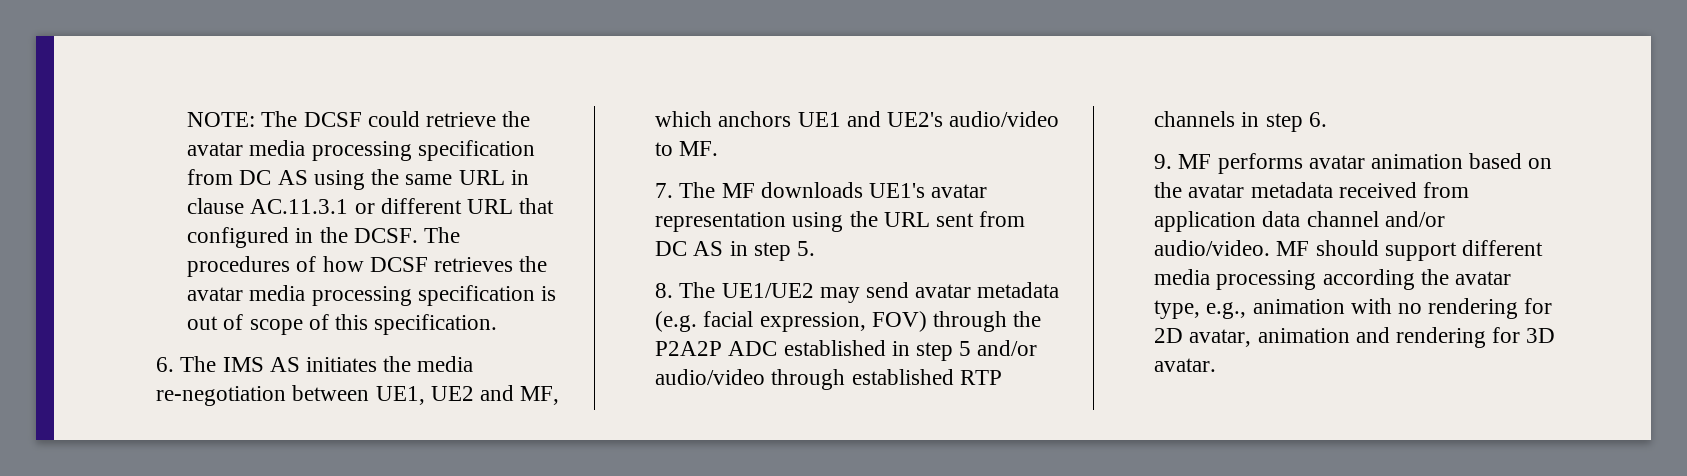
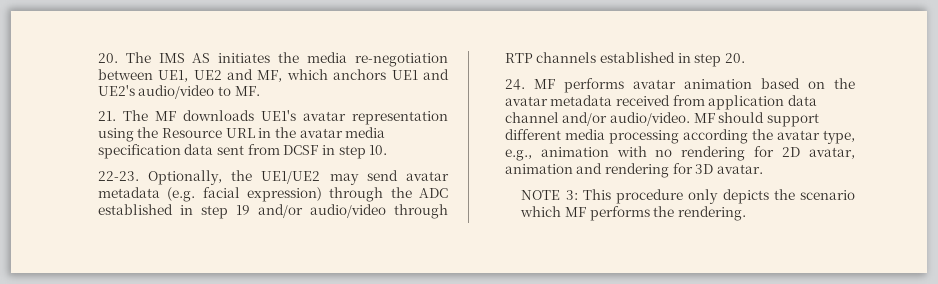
[187,111,531,127] [187,140,535,161] [187,169,529,190] [187,198,555,214] [187,227,461,248] [187,256,548,277] [187,285,557,306] [187,314,498,335] [156,357,175,372] NOTE: The DCSF could retrieve the avatar media processing specification from DC AS using the same URL in clause AC.11.3.1 or different URL that configured in the DCSF. The procedures of how DCSF retrieves the avatar media processing specification is out of scope of this specification. // 6. -> [97,53,118,63] 20.
[655,183,674,198] 7. -> [97,111,116,121] 21.
[883,211,1026,227] [655,241,815,261] [655,282,716,298] URL sent from DC AS in step 5. // 8. The -> [162,127,386,138] [97,144,388,159] [97,170,253,185] Resource URL in the avatar media specification data sent from DCSF in step 10. // 22-23. Optionally, the
[759,311,927,332] expression, FOV) -> [246,187,322,202] expression)
[655,341,723,356] P2A2P -> (412, 192) none
[959,341,972,356] 5 -> [235,205,250,215] 19
[851,369,954,385] established -> (448, 211) none
[1241,112,1327,132] [1154,154,1173,169] in step 6. // 9. -> [600,52,745,67] [504,79,525,90] established in step 20. // 24.
(1217, 365) none -> [521,189,855,204] [520,206,747,221] // NOTE 3: This procedure only depicts the scenario which MF performs the rendering.

